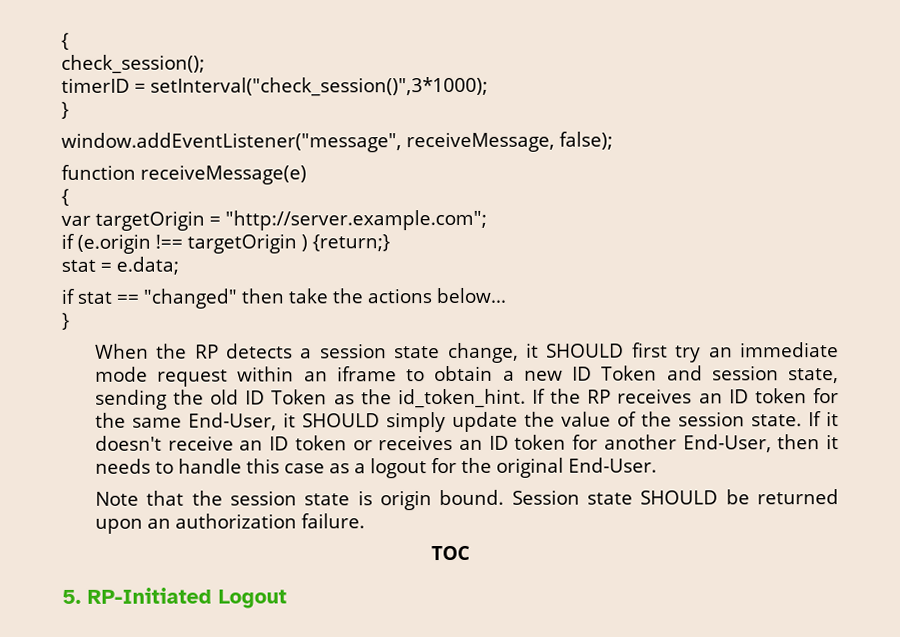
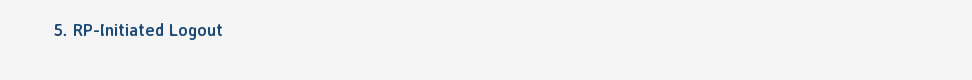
[61,32,69,50] [61,54,205,74] [61,76,488,97] [61,101,69,119] [61,131,613,153] [61,164,307,185] [61,188,69,206] [61,209,487,231] [61,233,390,254] [61,256,179,275] [61,287,506,309] [61,312,70,330] [94,342,839,364] [94,365,839,387] [94,388,839,410] [94,411,840,433] [94,434,839,453] [94,457,657,479] [94,489,839,511] [94,513,365,534] [431,545,470,561] { // check_session(); // timerID = setInterval("check_session()",3*1000); // } // window.addEventListener("message", receiveMessage, false); // function receiveMessage(e) // { // var targetOrigin = "http://server.example.com"; // if (e.origin !== targetOrigin ) {return;} // stat = e.data; // if stat == "changed" then take the actions below... // } // When the RP detects a session state change, it SHOULD first try an immediate mode request within an iframe to obtain a new ID Token and session state, sending the old ID Token as the id_token_hint. If the RP receives an ID token for the same End-User, it SHOULD simply update the value of the session state. If it doesn't receive an ID token or receives an ID token for another End-User, then it needs to handle this case as a logout for the original End-User. // Note that the session state is origin bound. Session state SHOULD be returned upon an authorization failure. // TOC // -> (54, 30) none

